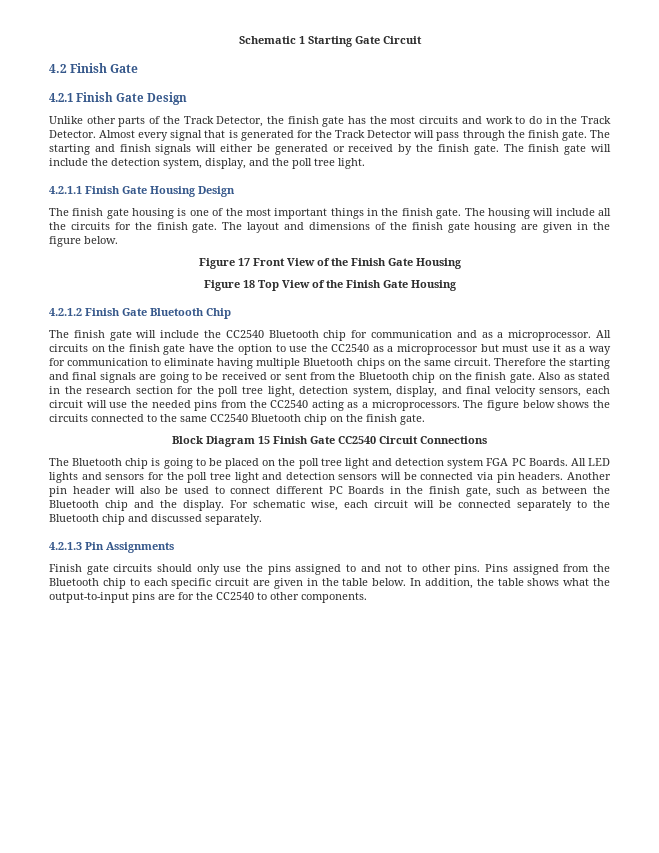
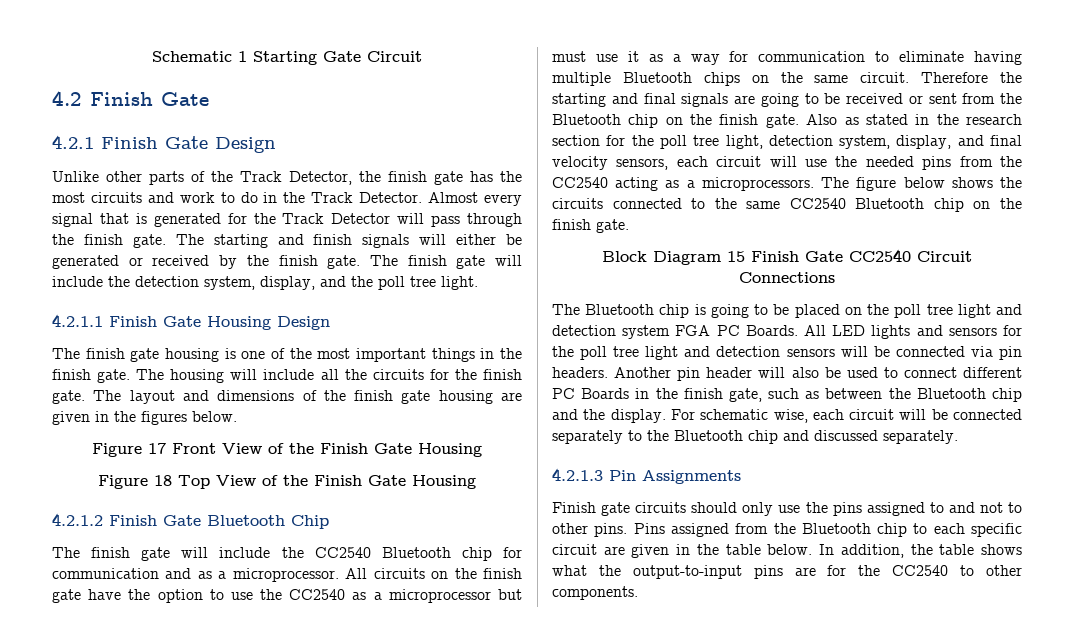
[49,236,81,247] figure -> [141,411,187,425] figures

